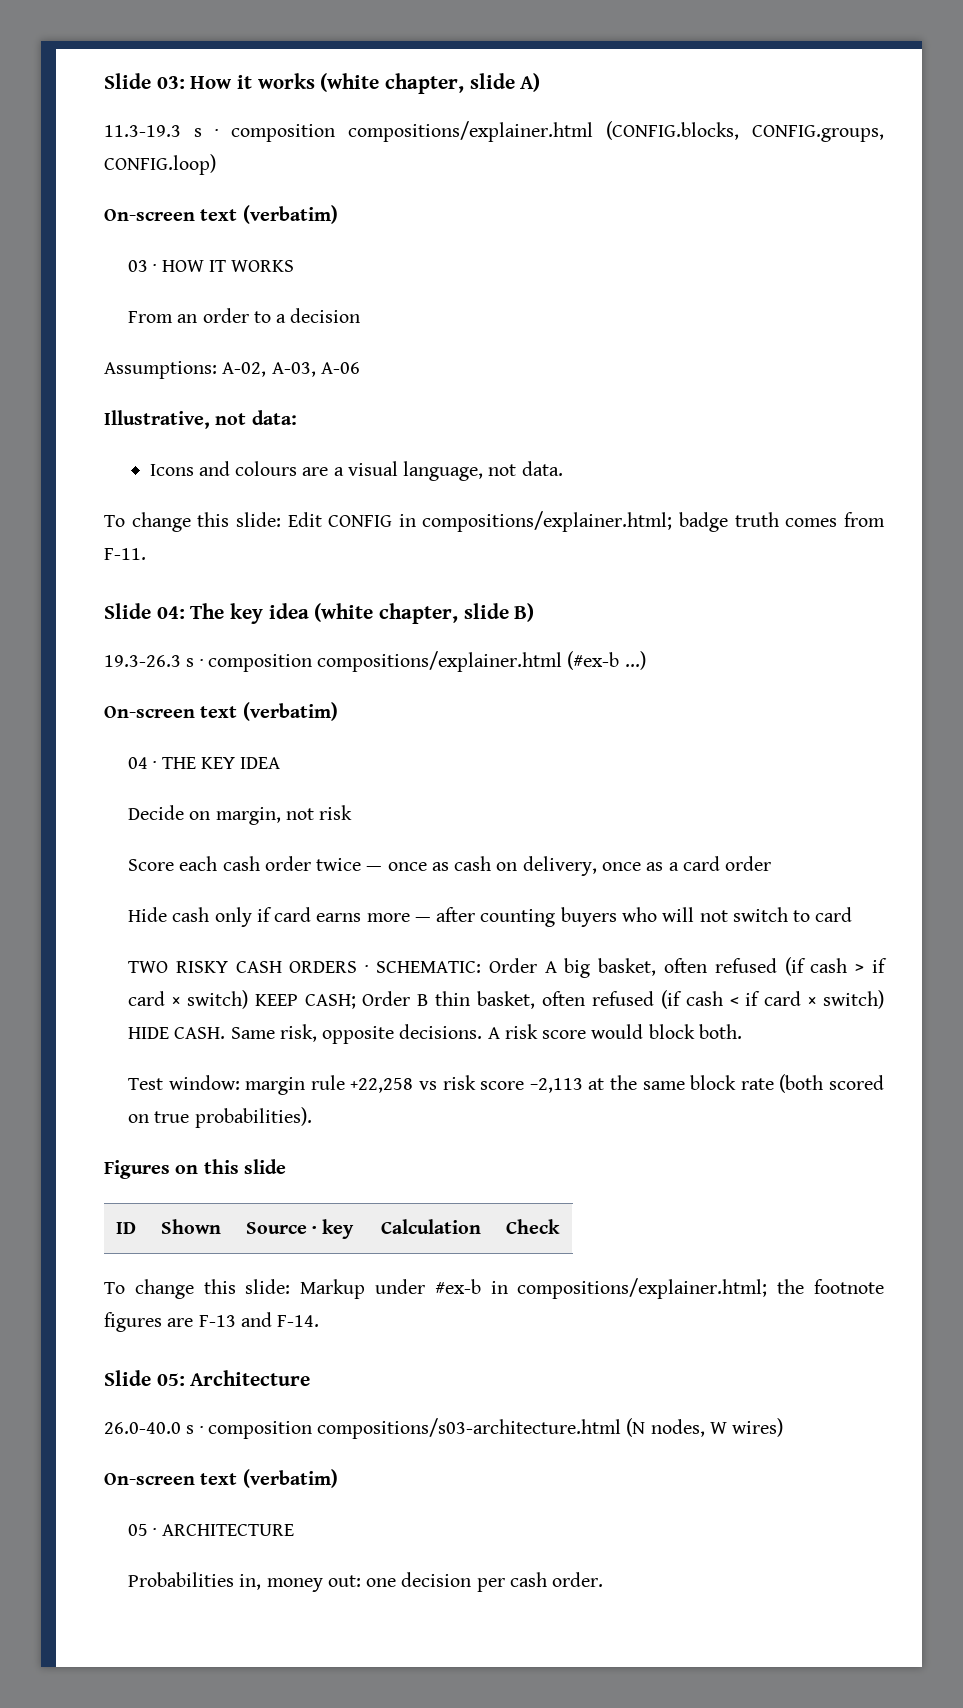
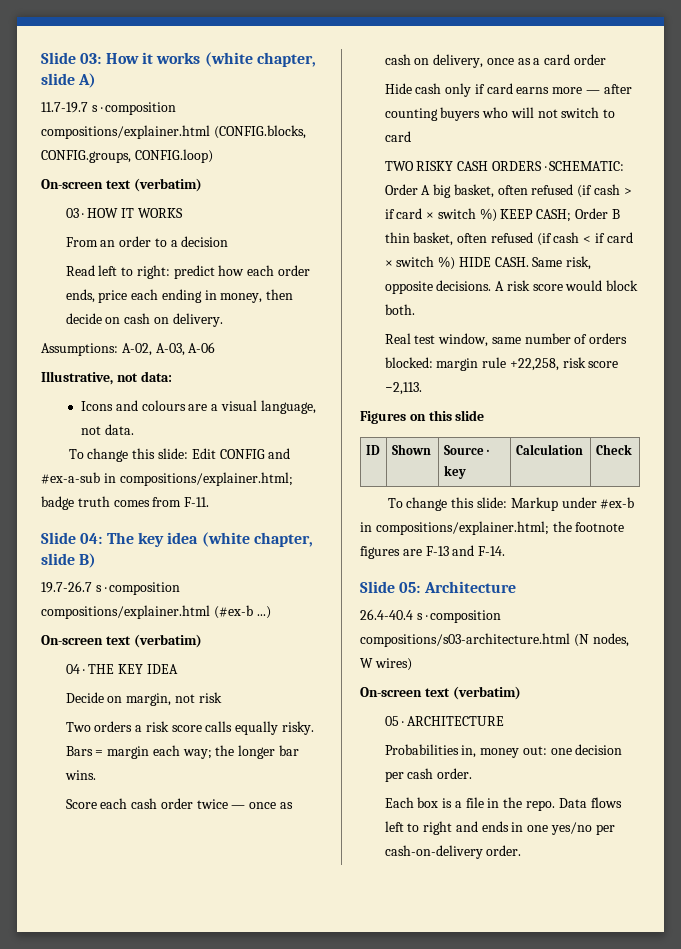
[104,125,181,137] 11.3-19.3 -> [41,102,88,113] 11.7-19.7
(361, 315) none -> [65,265,311,279] [65,289,294,303] [65,313,223,327] // Read left to right: predict how each order ends, price each ending in money, then decide on cash on delivery.
(393, 521) none -> [268,448,291,459] [41,472,100,484] and #ex-a-sub
[104,655,181,667] 19.3-26.3 -> [41,581,92,593] 19.7-26.7
(353, 812) none -> [65,721,315,735] [65,745,300,759] [64,770,96,780] // Two orders a risk score calls equally risky. Bars = margin each way; the longer bar wins.
[186,990,248,1009] switch) -> [437,208,497,222] switch %)
[823,990,885,1009] switch) -> [396,256,456,270] switch %)
[128,1074,884,1095] [128,1107,312,1128] Test window: margin rule +22,258 vs risk score −2,113 at the same block rate (both scored on true probabilities). -> [384,333,628,347] [384,357,619,371] [384,382,422,395] Real test window, same number of orders blocked: margin rule +22,258, risk score −2,113.
[104,1422,181,1434] 26.0-40.0 -> [360,609,413,620] 26.4-40.4
(604, 1579) none -> [384,797,622,811] [384,821,615,835] [384,845,522,859] // Each box is a file in the repo. Data flows left to right and ends in one yes/no per cash-on-delivery order.

